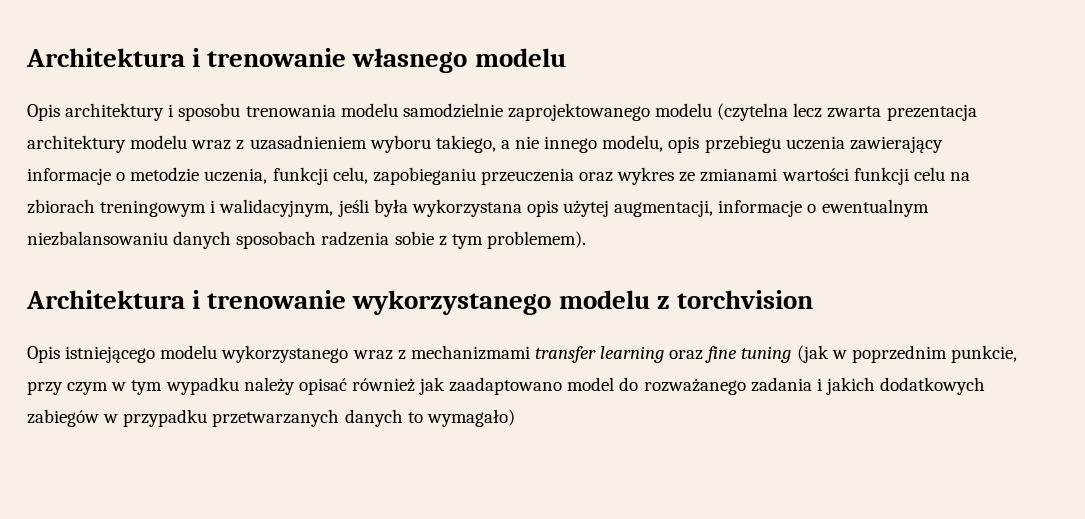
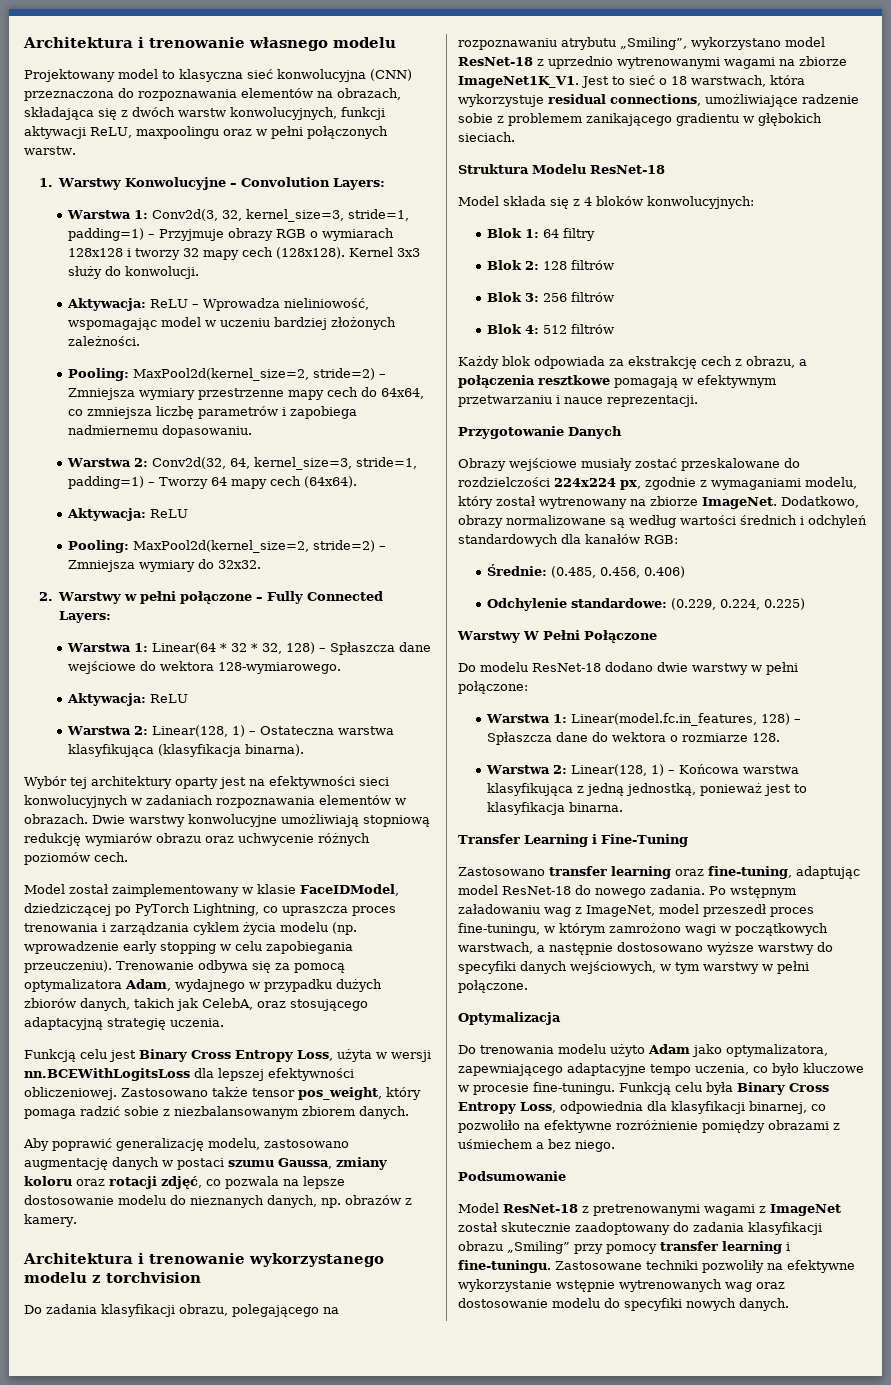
[27,103,977,121] [27,135,943,153] [27,167,970,185] [27,199,929,217] [27,231,586,249] Opis architektury i sposobu trenowania modelu samodzielnie zaprojektowanego modelu (czytelna lecz zwarta prezentacja architektury modelu wraz z uzasadnieniem wyboru takiego, a nie innego modelu, opis przebiegu uczenia zawierający informacje o metodzie uczenia, funkcji celu, zapobieganiu przeuczenia oraz wykres ze zmianami wartości funkcji celu na zbiorach treningowym i walidacyjnym, jeśli była wykorzystana opis użytej augmentacji, informacje o ewentualnym niezbalansowaniu danych sposobach radzenia sobie z tym problemem). -> [24,69,412,82] [24,88,401,101] [24,107,385,120] [24,126,388,139] [24,146,76,155] [39,177,386,190] [67,209,410,222] [68,228,395,241] [68,247,421,260] [68,266,200,279] [67,298,370,311] [68,317,397,330] [68,336,141,346] [68,368,387,381] [68,387,425,400] [68,406,358,419] [68,425,253,438] [67,457,418,470] [68,476,358,489] [67,508,189,521] [68,540,387,553] [68,559,262,572] [39,591,384,604] [59,611,112,623] [67,642,432,655] [68,661,342,674] [67,693,189,706] [67,725,395,737] [68,744,305,757] [24,776,389,789] [24,795,406,808] [24,814,430,827] [24,833,370,846] [24,852,128,865] [24,884,399,897] [24,903,396,916] [24,922,357,935] [24,941,353,954] [24,960,345,973] [24,979,382,992] [24,998,368,1011] [24,1017,224,1030] [24,1049,431,1062] [24,1068,354,1081] [24,1087,421,1100] [24,1106,409,1119] [23,1138,349,1151] [24,1157,387,1170] [24,1176,345,1189] [24,1195,412,1208] [24,1214,77,1227] Projektowany model to klasyczna sieć konwolucyjna (CNN) przeznaczona do rozpoznawania elementów na obrazach, składająca się z dwóch warstw konwolucyjnych, funkcji aktywacji ReLU, maxpoolingu oraz w pełni połączonych warstw. // 1. Warstwy Konwolucyjne – Convolution Layers: // Warstwa 1: Conv2d(3, 32, kernel_size=3, stride=1, padding=1) – Przyjmuje obrazy RGB o wymiarach 128x128 i tworzy 32 mapy cech (128x128). Kernel 3x3 służy do konwolucji. // Aktywacja: ReLU – Wprowadza nieliniowość, wspomagając model w uczeniu bardziej złożonych zależności. // Pooling: MaxPool2d(kernel_size=2, stride=2) – Zmniejsza wymiary przestrzenne mapy cech do 64x64, co zmniejsza liczbę parametrów i zapobiega nadmiernemu dopasowaniu. // Warstwa 2: Conv2d(32, 64, kernel_size=3, stride=1, padding=1) – Tworzy 64 mapy cech (64x64). // Aktywacja: ReLU // Pooling: MaxPool2d(kernel_size=2, stride=2) – Zmniejsza wymiary do 32x32. // 2. Warstwy w pełni połączone – Fully Connected Layers: // Warstwa 1: Linear(64 * 32 * 32, 128) – Spłaszcza dane wejściowe do wektora 128-wymiarowego. // Aktywacja: ReLU // Warstwa 2: Linear(128, 1) – Ostateczna warstwa klasyfikująca (klasyfikacja binarna). // Wybór tej architektury oparty jest na efektywności sieci konwolucyjnych w zadaniach rozpoznawania elementów w obrazach. Dwie warstwy konwolucyjne umożliwiają stopniową redukcję wymiarów obrazu oraz uchwycenie różnych poziomów cech. // Model został zaimplementowany w klasie FaceIDModel, dziedziczącej po PyTorch Lightning, co upraszcza proces trenowania i zarządzania cyklem życia modelu (np. wprowadzenie early stopping w celu zapobiegania przeuczeniu). Trenowanie odbywa się za pomocą optymalizatora Adam, wydajnego w przypadku dużych zbiorów danych, takich jak CelebA, oraz stosującego adaptacyjną strategię uczenia. // Funkcją celu jest Binary Cross Entropy Loss, użyta w wersji nn.BCEWithLogitsLoss dla lepszej efektywności obliczeniowej. Zastosowano także tensor pos_weight, który pomaga radzić sobie z niezbalansowanym zbiorem danych. // Aby poprawić generalizację modelu, zastosowano augmentację danych w postaci szumu Gaussa, zmiany koloru oraz rotacji zdjęć, co pozwala na lepsze dostosowanie modelu do nieznanych danych, np. obrazów z kamery.
[27,345,1017,363] [27,377,986,395] [27,409,515,427] Opis istniejącego modelu wykorzystanego wraz z mechanizmami transfer learning oraz fine tuning (jak w poprzednim punkcie, przy czym w tym wypadku należy opisać również jak zaadaptowano model do rozważanego zadania i jakich dodatkowych zabiegów w przypadku przetwarzanych danych to wymagało) -> [24,1304,339,1317] [458,37,825,50] [458,56,847,69] [458,75,805,88] [458,94,859,107] [458,113,822,126] [458,132,515,142] [458,164,665,174] [458,196,754,209] [486,228,595,241] [486,260,614,270] [486,292,614,302] [486,324,614,334] [458,356,807,369] [458,375,776,388] [458,395,698,407] [458,426,622,439] [458,458,800,471] [458,477,857,490] [458,496,859,509] [458,515,867,528] [458,534,678,547] [486,564,685,578] [486,598,805,611] [457,630,657,643] [458,662,798,675] [458,681,528,694] [485,713,801,726] [486,732,780,745] [485,764,799,776] [486,783,807,796] [486,802,623,815] [458,834,688,847] [458,866,860,879] [458,885,796,898] [458,904,814,917] [458,923,828,936] [458,942,833,955] [458,961,809,974] [458,980,528,993] [458,1012,561,1025] [458,1044,828,1057] [458,1063,864,1076] [458,1082,829,1095] [458,1101,826,1114] [458,1120,840,1133] [458,1139,615,1152] [458,1171,566,1181] [458,1203,841,1216] [458,1222,822,1235] [458,1241,790,1254] [458,1260,855,1273] [458,1279,785,1292] [458,1298,789,1311] Do zadania klasyfikacji obrazu, polegającego na rozpoznawaniu atrybutu „Smiling”, wykorzystano model ResNet-18 z uprzednio wytrenowanymi wagami na zbiorze ImageNet1K_V1. Jest to sieć o 18 warstwach, która wykorzystuje residual connections, umożliwiające radzenie sobie z problemem zanikającego gradientu w głębokich sieciach. // Struktura Modelu ResNet-18 // Model składa się z 4 bloków konwolucyjnych: // Blok 1: 64 filtry // Blok 2: 128 filtrów // Blok 3: 256 filtrów // Blok 4: 512 filtrów // Każdy blok odpowiada za ekstrakcję cech z obrazu, a połączenia resztkowe pomagają w efektywnym przetwarzaniu i nauce reprezentacji. // Przygotowanie Danych // Obrazy wejściowe musiały zostać przeskalowane do rozdzielczości 224x224 px, zgodnie z wymaganiami modelu, który został wytrenowany na zbiorze ImageNet. Dodatkowo, obrazy normalizowane są według wartości średnich i odchyleń standardowych dla kanałów RGB: // Średnie: (0.485, 0.456, 0.406) // Odchylenie standardowe: (0.229, 0.224, 0.225) // Warstwy W Pełni Połączone // Do modelu ResNet-18 dodano dwie warstwy w pełni połączone: // Warstwa 1: Linear(model.fc.in_features, 128) – Spłaszcza dane do wektora o rozmiarze 128. // Warstwa 2: Linear(128, 1) – Końcowa warstwa klasyfikująca z jedną jednostką, ponieważ jest to klasyfikacja binarna. // Transfer Learning i Fine-Tuning // Zastosowano transfer learning oraz fine-tuning, adaptując model ResNet-18 do nowego zadania. Po wstępnym załadowaniu wag z ImageNet, model przeszedł proces fine-tuningu, w którym zamrożono wagi w początkowych warstwach, a następnie dostosowano wyższe warstwy do specyfiki danych wejściowych, w tym warstwy w pełni połączone. // Optymalizacja // Do trenowania modelu użyto Adam jako optymalizatora, zapewniającego adaptacyjne tempo uczenia, co było kluczowe w procesie fine-tuningu. Funkcją celu była Binary Cross Entropy Loss, odpowiednia dla klasyfikacji binarnej, co pozwoliło na efektywne rozróżnienie pomiędzy obrazami z uśmiechem a bez niego. // Podsumowanie // Model ResNet-18 z pretrenowanymi wagami z ImageNet został skutecznie zaadoptowany do zadania klasyfikacji obrazu „Smiling” przy pomocy transfer learning i fine-tuningu. Zastosowane techniki pozwoliły na efektywne wykorzystanie wstępnie wytrenowanych wag oraz dostosowanie modelu do specyfiki nowych danych.

